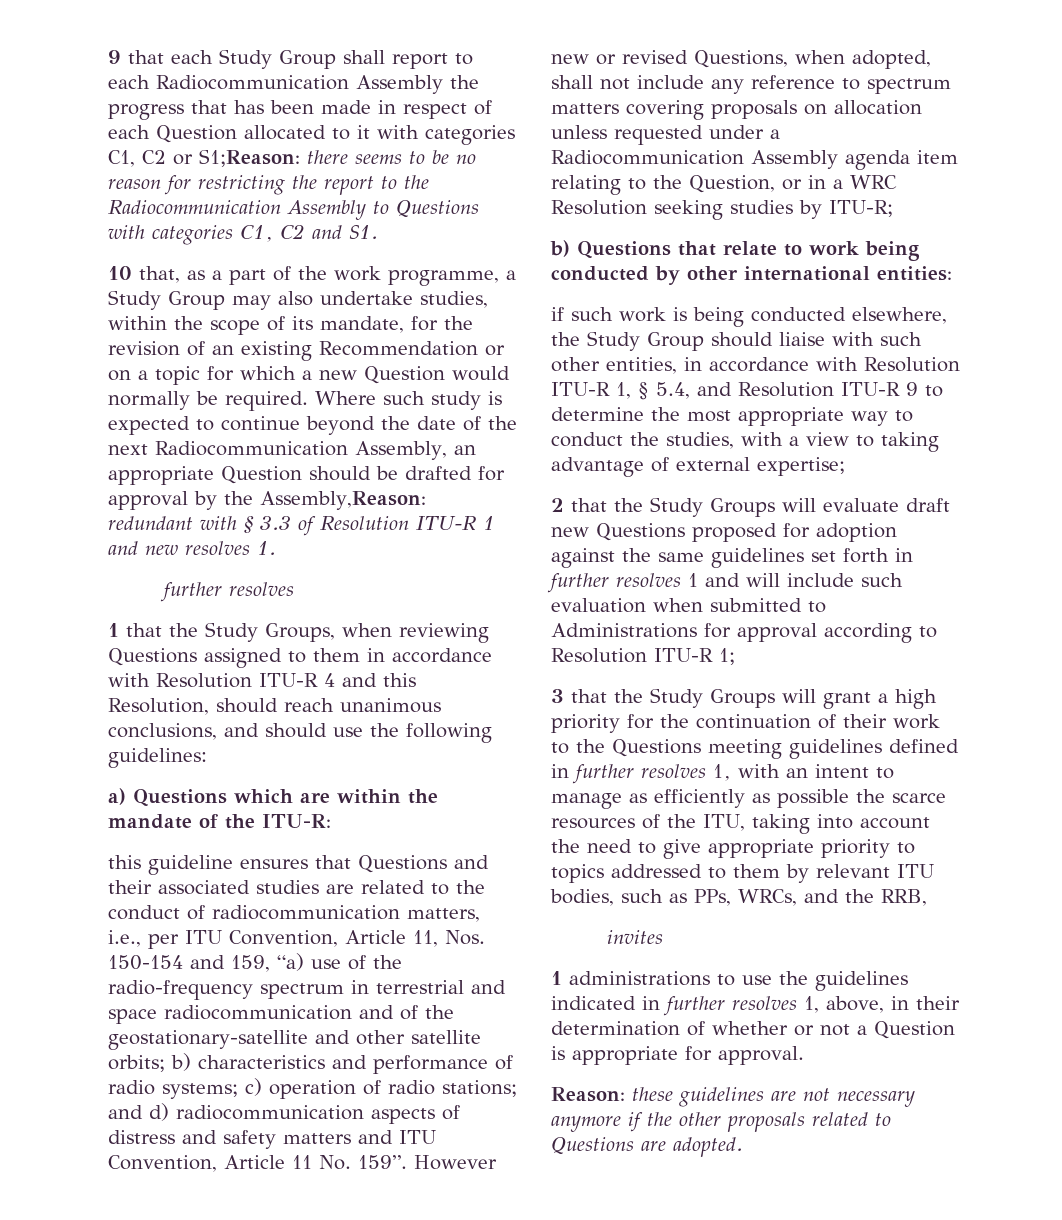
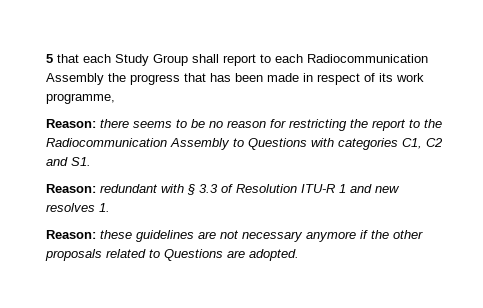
[108,50,121,64] 9 -> [46,54,53,63] 5
[108,125,515,145] [108,149,300,167] each Question allocated to it with categories C1, C2 or S1;Reason: -> [379,73,424,82] [46,93,115,104] [46,119,96,128] its work programme, // Reason:
[108,266,516,286] [108,290,488,310] [108,316,473,335] [108,341,505,361] [108,366,510,385] [108,391,502,411] [108,416,517,435] [108,441,476,460] [108,466,505,485] [108,491,426,510] 10 that, as a part of the work programme, a Study Group may also undertake studies, within the scope of its mandate, for the revision of an existing Recommendation or on a topic for which a new Question would normally be required. Where such study is expected to continue beyond the date of the next Radiocommunication Assembly, an appropriate Question should be drafted for approval by the Assembly,Reason: -> [46,184,96,193] Reason:
[160,582,295,602] [108,622,489,643] [108,648,492,668] [108,673,416,688] [108,698,441,715] [108,723,492,743] [108,748,207,768] [108,788,438,807] [108,814,331,829] [108,855,489,875] [108,880,485,895] [108,905,480,922] [108,930,485,949] [108,953,402,972] [108,980,506,1000] [108,1005,454,1024] [108,1030,481,1050] [108,1053,513,1074] [108,1078,517,1099] [108,1103,460,1124] [108,1130,436,1149] [108,1155,497,1172] [551,50,931,69] [551,75,951,94] [551,100,922,120] [551,125,780,145] [551,150,958,170] [551,175,897,195] [551,200,893,220] [550,240,920,261] [551,266,952,285] [551,307,947,327] [551,331,922,351] [551,357,960,374] [551,382,943,400] [551,407,913,426] [551,432,939,452] [551,457,845,477] [551,497,950,517] [551,523,897,542] [551,548,913,568] [547,573,903,593] [551,598,826,613] [551,623,937,643] [551,648,735,665] [551,688,937,709] [551,714,940,733] [551,739,959,759] [551,764,894,784] [551,789,946,809] [551,814,930,834] [551,839,915,859] [551,864,934,883] [550,889,927,906] [607,930,664,944] [551,971,908,991] [551,996,960,1016] [551,1021,955,1039] [551,1046,804,1065] // further resolves // 1 that the Study Groups, when reviewing Questions assigned to them in accordance with Resolution ITU-R 4 and this Resolution, should reach unanimous conclusions, and should use the following guidelines: // a) Questions which are within the mandate of the ITU-R: // this guideline ensures that Questions and their associated studies are related to the conduct of radiocommunication matters, i.e., per ITU Convention, Article 11, Nos. 150-154 and 159, “a) use of the radio-frequency spectrum in terrestrial and space radiocommunication and of the geostationary-satellite and other satellite orbits; b) characteristics and performance of radio systems; c) operation of radio stations; and d) radiocommunication aspects of distress and safety matters and ITU Convention, Article 11 No. 159”. However new or revised Questions, when adopted, shall not include any reference to spectrum matters covering proposals on allocation unless requested under a Radiocommunication Assembly agenda item relating to the Question, or in a WRC Resolution seeking studies by ITU-R; // b) Questions that relate to work being conducted by other international entities: // if such work is being conducted elsewhere, the Study Group should liaise with such other entities, in accordance with Resolution ITU-R 1, § 5.4, and Resolution ITU-R 9 to determine the most appropriate way to conduct the studies, with a view to taking advantage of external expertise; // 2 that the Study Groups will evaluate draft new Questions proposed for adoption against the same guidelines set forth in further resolves 1 and will include such evaluation when submitted to Administrations for approval according to Resolution ITU-R 1; // 3 that the Study Groups will grant a high priority for the continuation of their work to the Questions meeting guidelines defined in further resolves 1, with an intent to manage as efficiently as possible the scarce resources of the ITU, taking into account the need to give appropriate priority to topics addressed to them by relevant ITU bodies, such as PPs, WRCs, and the RRB, // invites // 1 administrations to use the guidelines indicated in further resolves 1, above, in their determination of whether or not a Question is appropriate for approval. -> (110, 207) none

